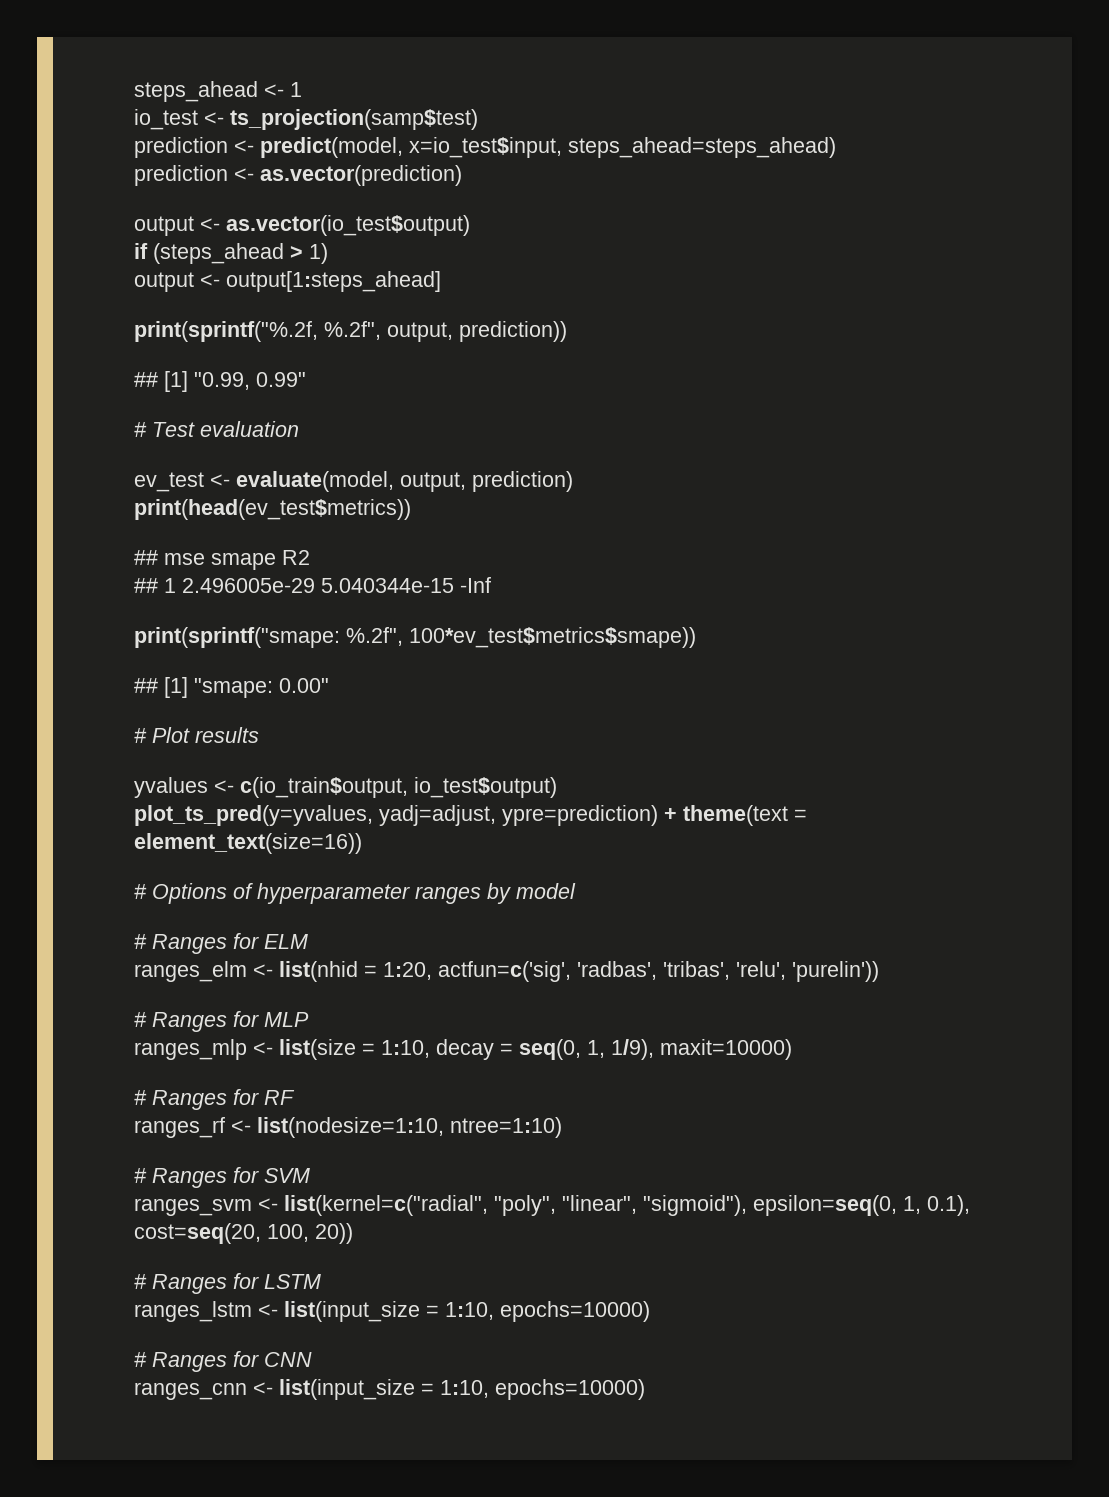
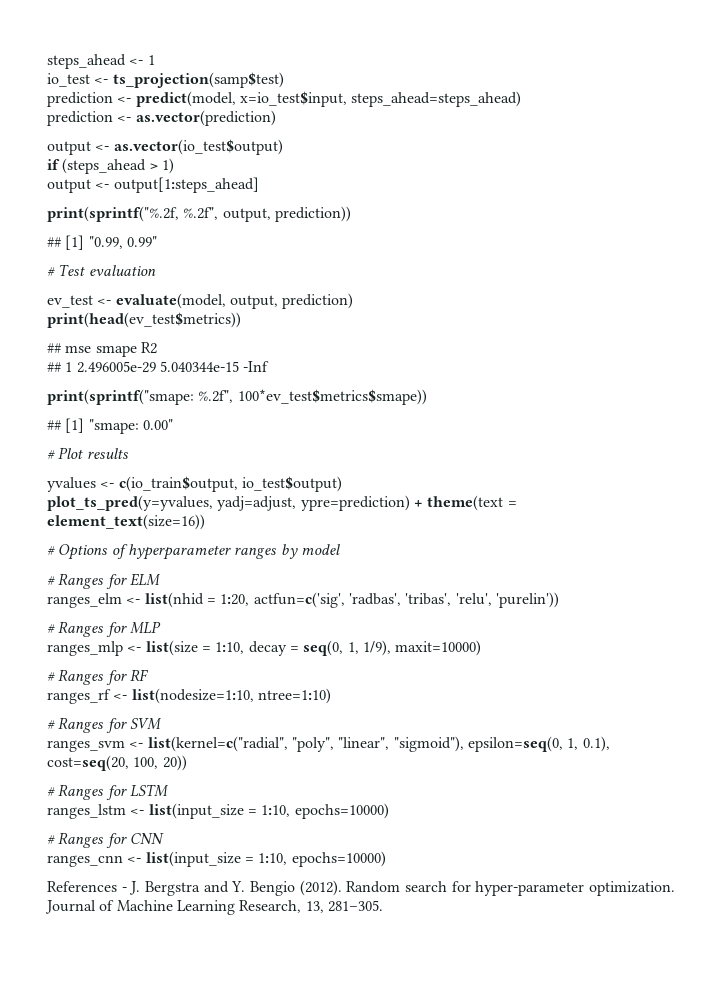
(645, 1389) none -> [47,880,675,896] [45,900,383,915] // References - J. Bergstra and Y. Bengio (2012). Random search for hyper-parameter optimization. Journal of Machine Learning Research, 13, 281–305.

